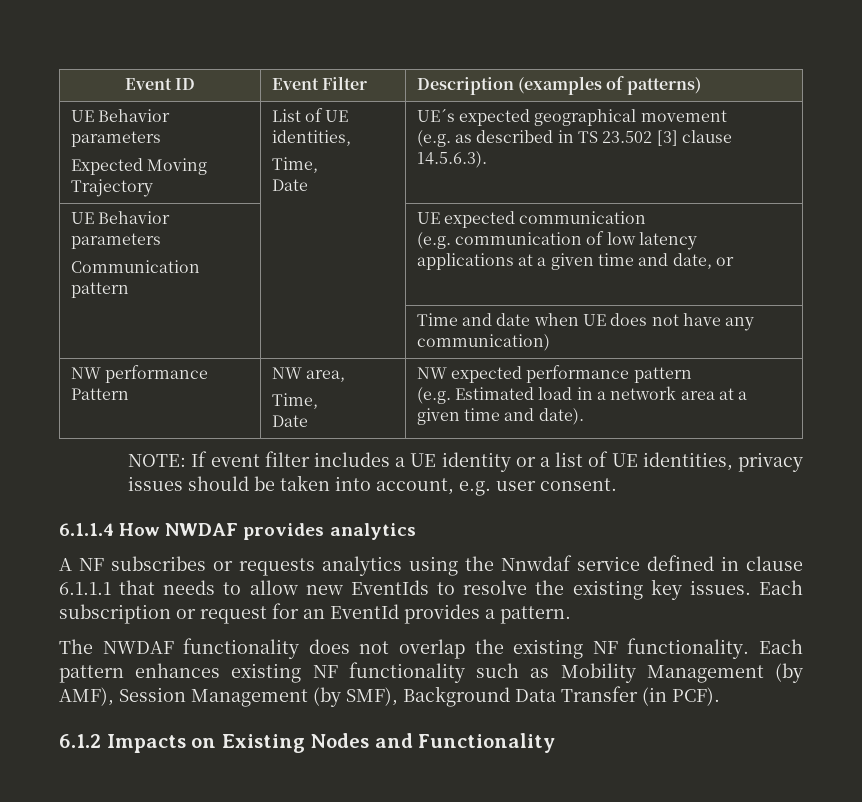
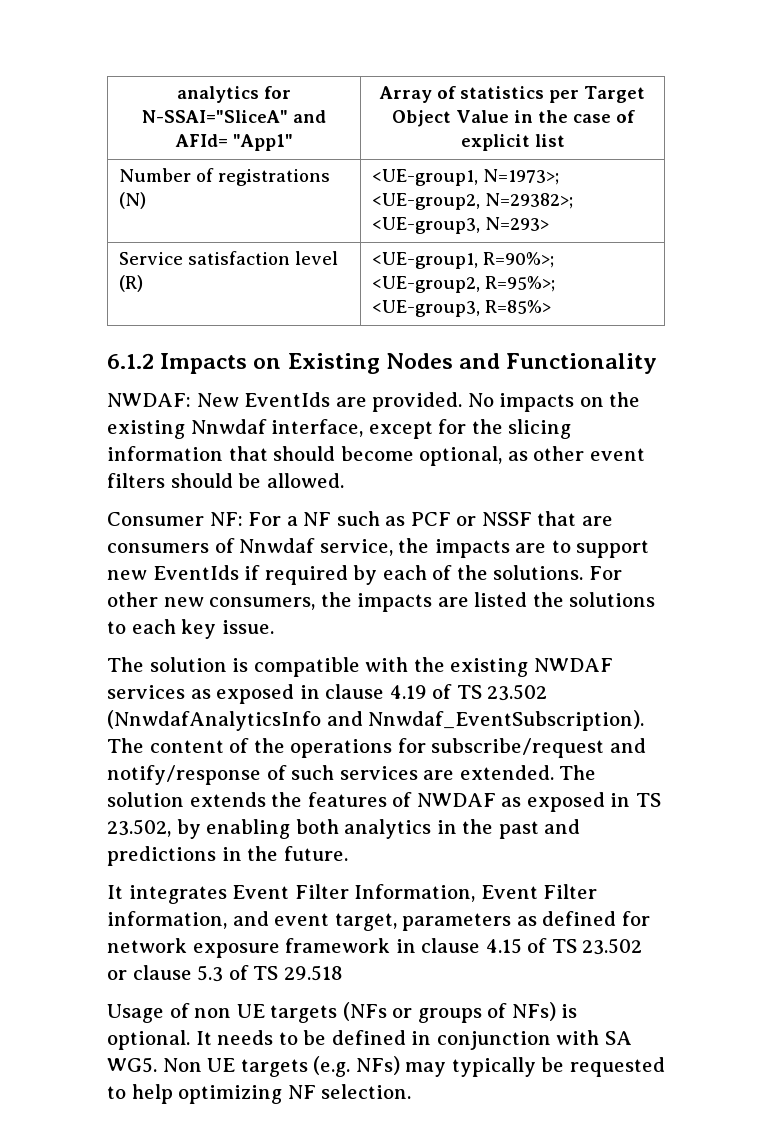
[124,78,196,90] [271,76,368,90] [416,76,701,95] [70,109,171,122] [70,131,161,147] [70,158,208,175] [70,179,153,197] [271,108,349,122] [271,130,351,146] [271,157,318,173] [271,179,308,191] [416,109,727,126] [416,130,733,147] [416,151,487,168] [70,211,171,224] [70,233,161,249] [70,260,200,273] [70,282,129,298] [416,211,647,228] [416,231,698,250] [416,253,735,270] [416,313,755,331] [416,334,550,351] [70,365,209,383] [70,388,129,400] [271,367,346,382] [271,393,318,409] [271,415,308,427] [416,365,692,383] [416,386,748,404] [416,408,584,425] [128,451,803,472] [128,475,618,496] [59,523,416,540] [59,555,803,576] [59,579,804,600] [59,603,571,624] [59,638,804,659] [59,662,803,683] [59,686,720,707] Event ID | Event Filter | Description (examples of patterns) // UE Behavior parameters // Expected Moving Trajectory | List of UE identities, // Time, // Date | UE´s expected geographical movement // (e.g. as described in TS 23.502 [3] clause 14.5.6.3). // UE Behavior parameters // Communication pattern | | UE expected communication // (e.g. communication of low latency applications at a given time and date, or // | | Time and date when UE does not have any communication) // NW performance Pattern | NW area, // Time, // Date | NW expected performance pattern // (e.g. Estimated load in a network area at a given time and date). // NOTE: If event filter includes a UE identity or a list of UE identities, privacy issues should be taken into account, e.g. user consent. // 6.1.1.4 How NWDAF provides analytics // A NF subscribes or requests analytics using the Nnwdaf service defined in clause 6.1.1.1 that needs to allow new EventIds to resolve the existing key issues. Each subscription or request for an EventId provides a pattern. // The NWDAF functionality does not overlap the existing NF functionality. Each pattern enhances existing NF functionality such as Mobility Management (by AMF), Session Management (by SMF), Background Data Transfer (in PCF). -> [177,86,291,103] [142,110,326,123] [174,134,293,151] [379,86,646,103] [391,110,635,127] [460,134,565,151] [118,168,330,186] [118,192,146,209] [371,169,559,186] [371,193,573,210] [371,217,549,234] [118,251,338,265] [118,275,143,292] [371,252,554,269] [371,276,555,293] [371,300,551,317] analytics for N-SSAI="SliceA" and AFId= "App1" | Array of statistics per Target Object Value in the case of explicit list // Number of registrations (N) | <UE-group1, N=1973>; <UE-group2, N=29382>; <UE-group3, N=293> // Service satisfaction level (R) | <UE-group1, R=90%>; <UE-group2, R=95%>; <UE-group3, R=85%>
(556, 743) none -> [107,392,641,412] [107,419,572,439] [107,446,645,466] [107,473,344,488] [107,511,613,526] [107,538,650,558] [107,565,622,585] [107,592,656,612] [107,619,274,639] [107,657,613,677] [107,684,548,704] [107,710,645,731] [107,738,646,758] [107,765,597,785] [107,792,661,812] [107,819,581,839] [107,846,348,866] [107,884,598,904] [107,911,650,931] [107,938,643,958] [107,965,343,982] [107,1002,578,1023] [107,1030,632,1050] [107,1056,665,1077] [107,1084,412,1104] // NWDAF: New EventIds are provided. No impacts on the existing Nnwdaf interface, except for the slicing information that should become optional, as other event filters should be allowed. // Consumer NF: For a NF such as PCF or NSSF that are consumers of Nnwdaf service, the impacts are to support new EventIds if required by each of the solutions. For other new consumers, the impacts are listed the solutions to each key issue. // The solution is compatible with the existing NWDAF services as exposed in clause 4.19 of TS 23.502 (NnwdafAnalyticsInfo and Nnwdaf_EventSubscription). The content of the operations for subscribe/request and notify/response of such services are extended. The solution extends the features of NWDAF as exposed in TS 23.502, by enabling both analytics in the past and predictions in the future. // It integrates Event Filter Information, Event Filter information, and event target, parameters as defined for network exposure framework in clause 4.15 of TS 23.502 or clause 5.3 of TS 29.518 // Usage of non UE targets (NFs or groups of NFs) is optional. It needs to be defined in conjunction with SA WG5. Non UE targets (e.g. NFs) may typically be requested to help optimizing NF selection.

